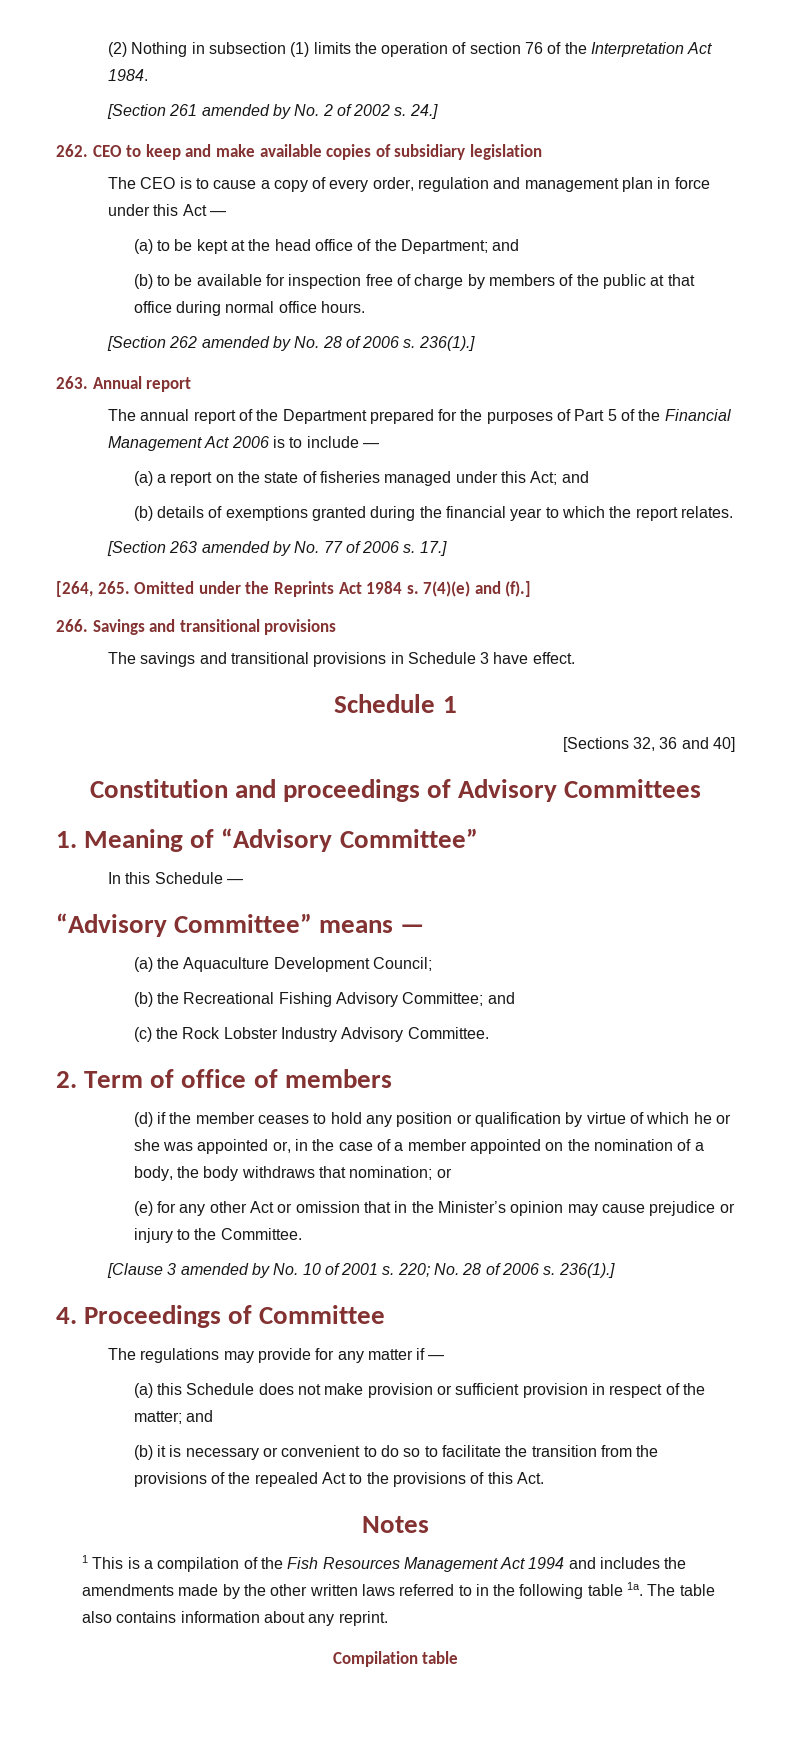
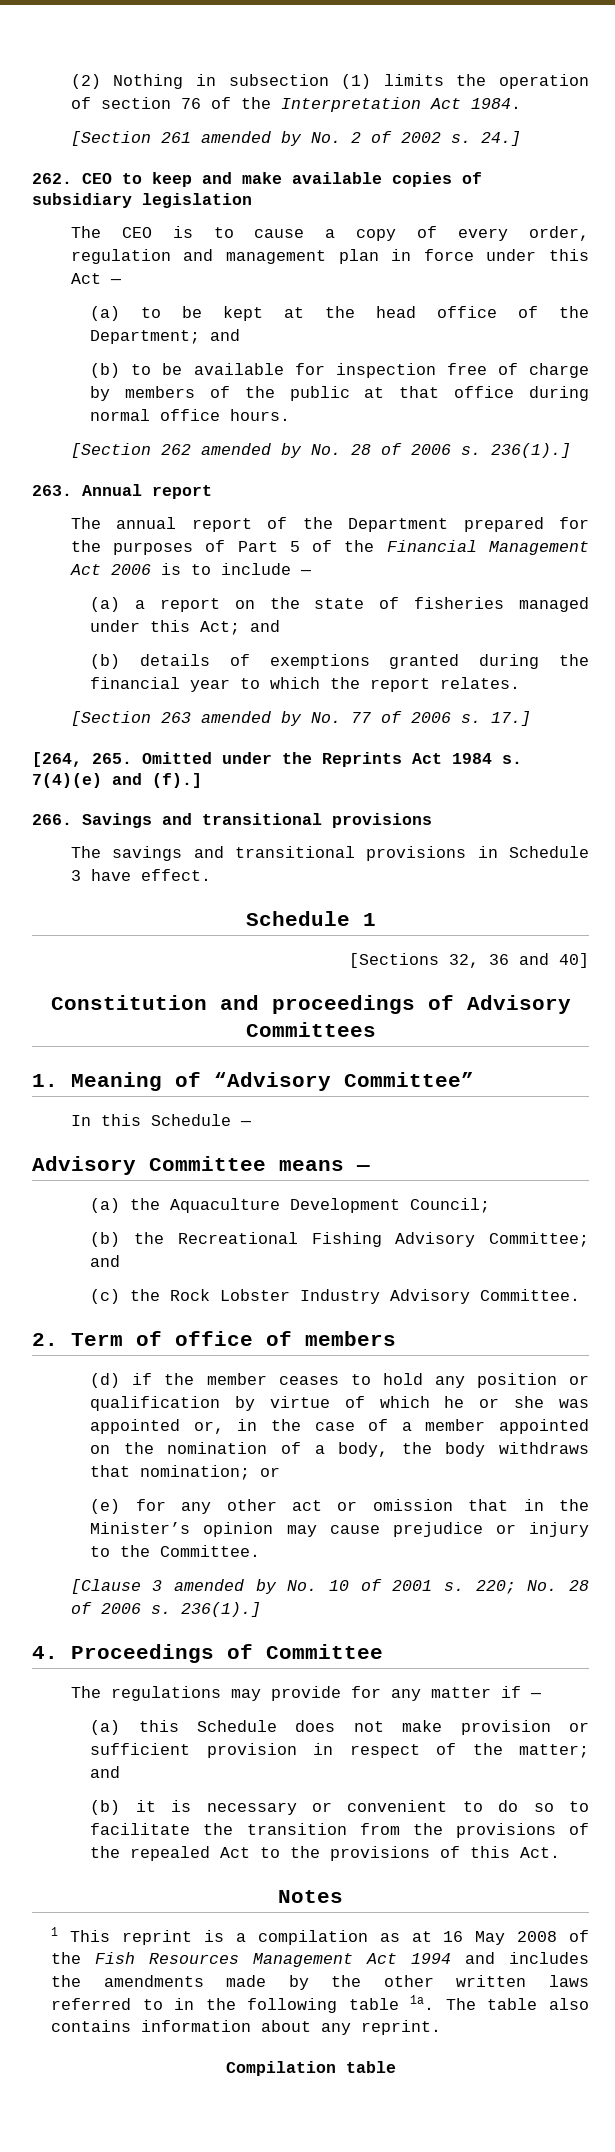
[56,913,313,937] “Advisory Committee” -> [32,1156,266,1175] Advisory Committee
[250,1201,275,1213] Act -> [291,1500,322,1511] act
(124, 1563) none -> [122,1930,193,1945] reprint
(240, 1564) none -> [379,1931,558,1945] as at 16 May 2008

